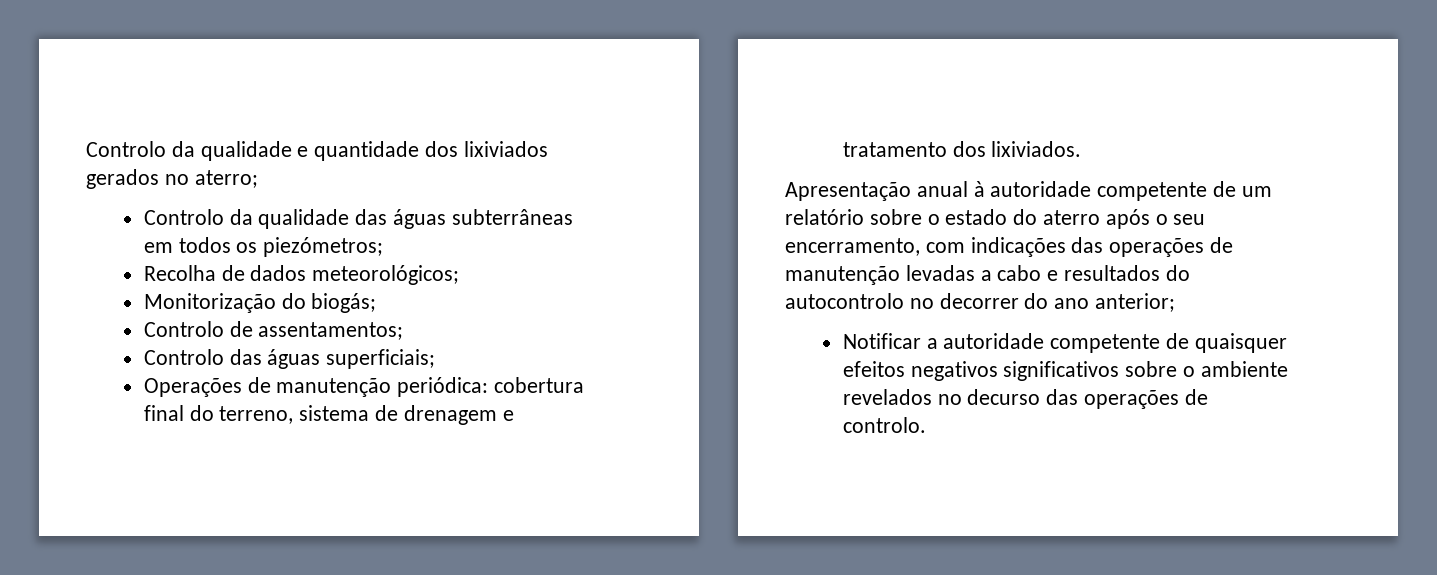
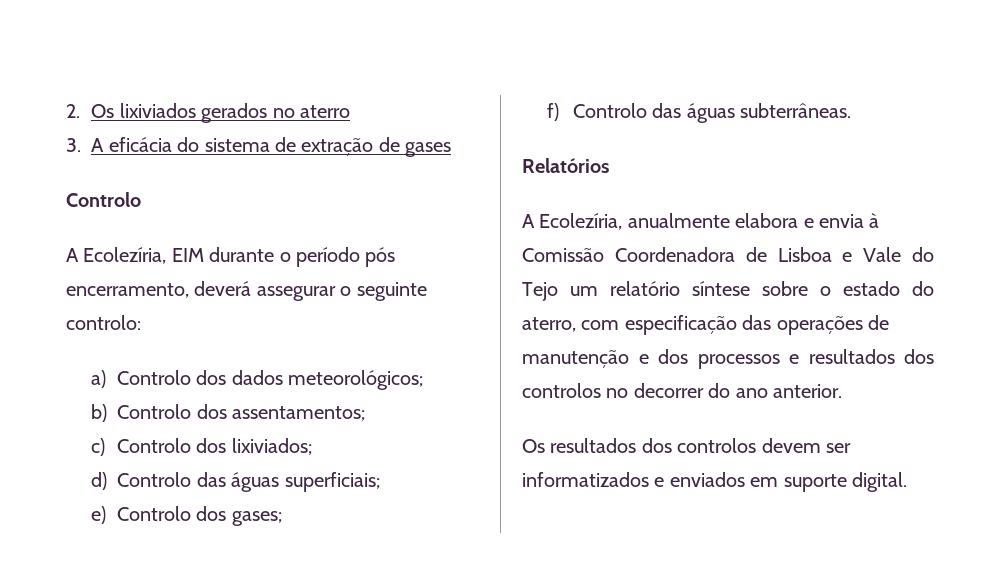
[86,141,548,161] [86,169,258,189] [143,209,573,229] [143,237,384,257] [143,265,460,285] [143,293,377,313] [143,321,404,340] [143,349,436,369] [143,377,585,397] [143,405,514,425] [842,141,1082,157] [785,181,1237,201] Controlo da qualidade e quantidade dos lixiviados gerados no aterro; // Controlo da qualidade das águas subterrâneas em todos os piezómetros; // Recolha de dados meteorológicos; // Monitorização do biogás; // Controlo de assentamentos; // Controlo das águas superficiais; // Operações de manutenção periódica: cobertura final do terreno, sistema de drenagem e tratamento dos lixiviados. // Apresentação anual à autoridade competente de -> [66,103,351,123] [66,137,452,157] [66,192,141,207] [66,247,396,267] [66,281,427,301] [66,315,141,330] [91,370,424,390] [91,404,366,422] [91,438,312,456] [91,472,380,492] [91,506,282,526] [547,103,852,123] [522,158,609,173] [522,213,880,230] [522,247,934,262] [522,282,558,301] 2. Os lixiviados gerados no aterro // 3. A eficácia do sistema de extração de gases // Controlo // A Ecolezíria, EIM durante o período pós encerramento, deverá assegurar o seguinte controlo: // a) Controlo dos dados meteorológicos; // b) Controlo dos assentamentos; // c) Controlo dos lixiviados; // d) Controlo das águas superficiais; // e) Controlo dos gases; // f) Controlo das águas subterrâneas. // Relatórios // A Ecolezíria, anualmente elabora e envia à Comissão Coordenadora de Lisboa e Vale do Tejo
(864, 217) none -> [692,281,750,296] síntese
[1043,209,1206,229] [785,237,1234,257] [785,265,1190,285] [785,293,1176,312] [842,333,1287,353] [842,361,1288,381] [842,389,1208,409] [842,417,926,433] aterro após o seu encerramento, com indicações das operações de manutenção levadas a cabo e resultados do autocontrolo no decorrer do ano anterior; // Notificar a autoridade competente de quaisquer efeitos negativos significativos sobre o ambiente revelados no decurso das operações de controlo. -> [522,315,889,335] [522,349,934,369] [522,383,842,398] [522,438,851,453] [522,472,907,492] aterro, com especificação das operações de manutenção e dos processos e resultados dos controlos no decorrer do ano anterior. // Os resultados dos controlos devem ser informatizados e enviados em suporte digital.

